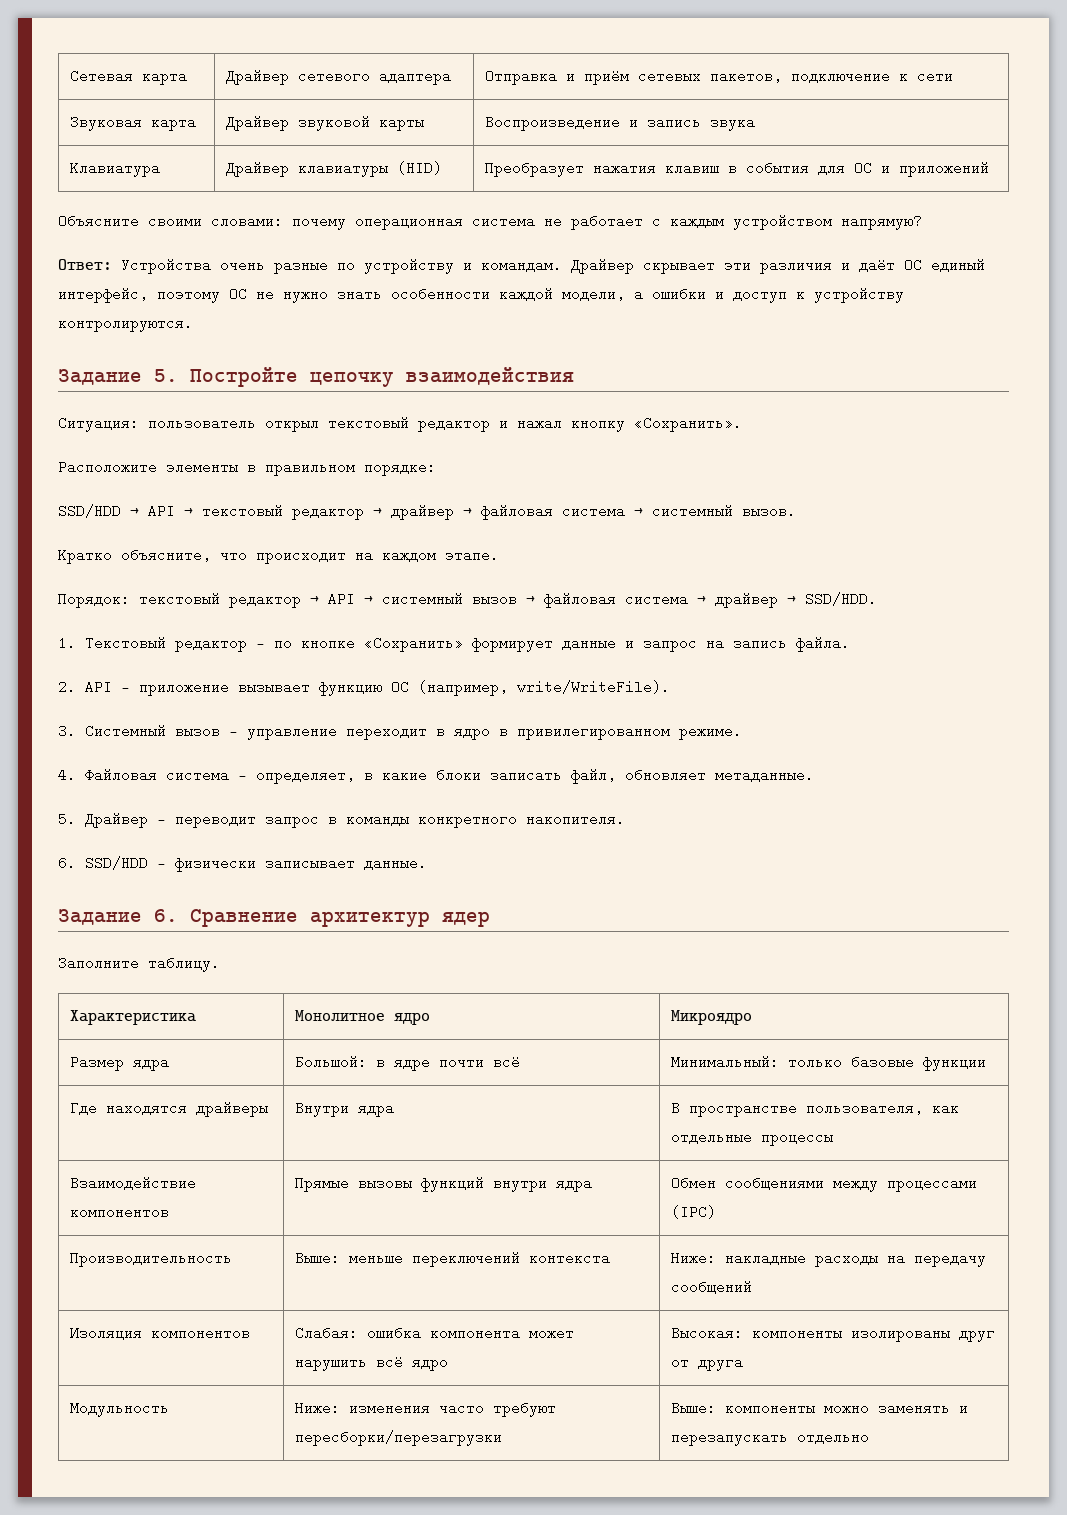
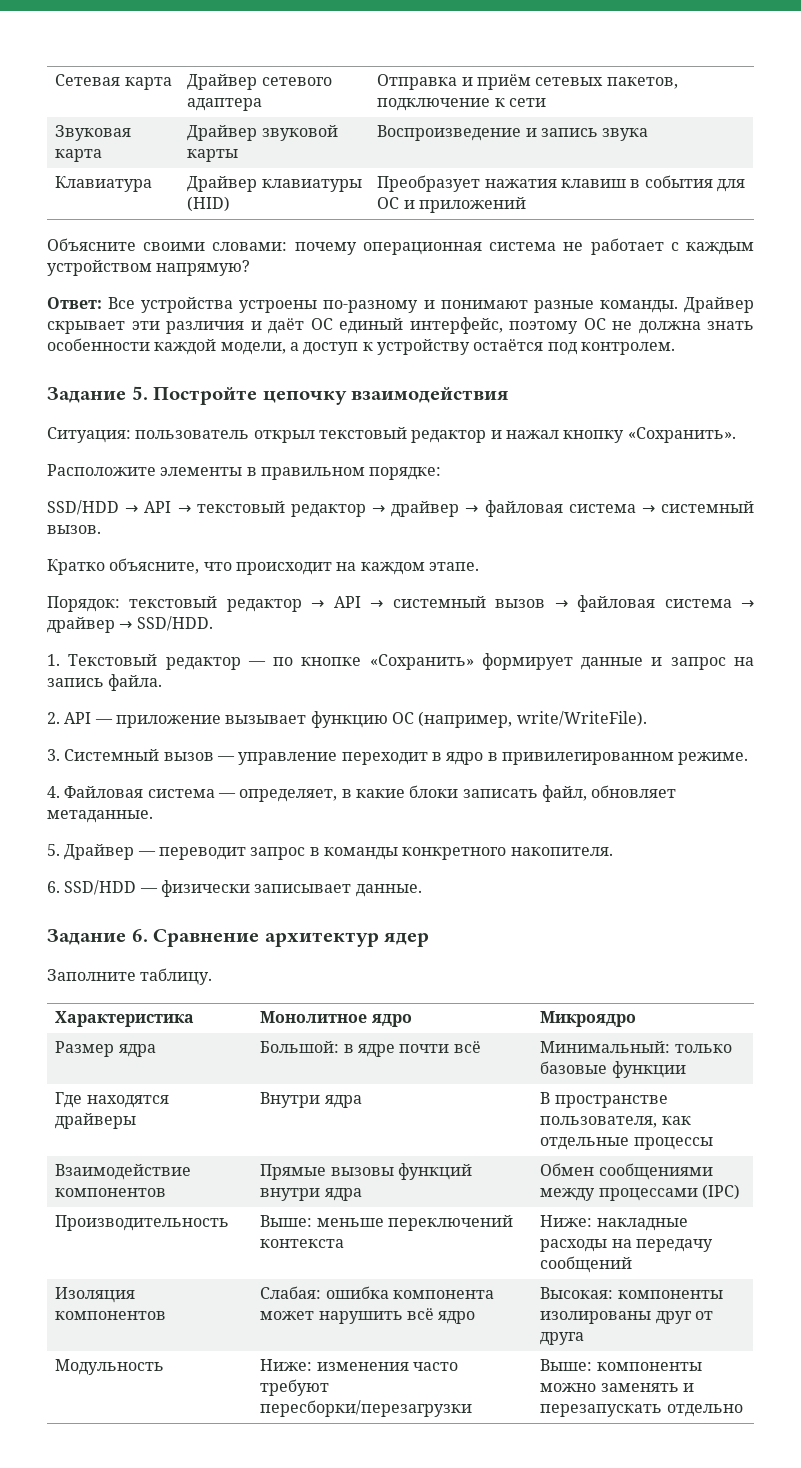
[121,256,562,274] Устройства очень разные по устройству и командам. -> [108,297,678,313] Все устройства устроены по-разному и понимают разные команды.
[283,285,328,303] нужно -> [638,321,701,334] должна
[652,285,724,302] ошибки и -> (299, 346) none
[58,314,193,332] контролируются. -> [473,339,675,355] остаётся под контролем.

